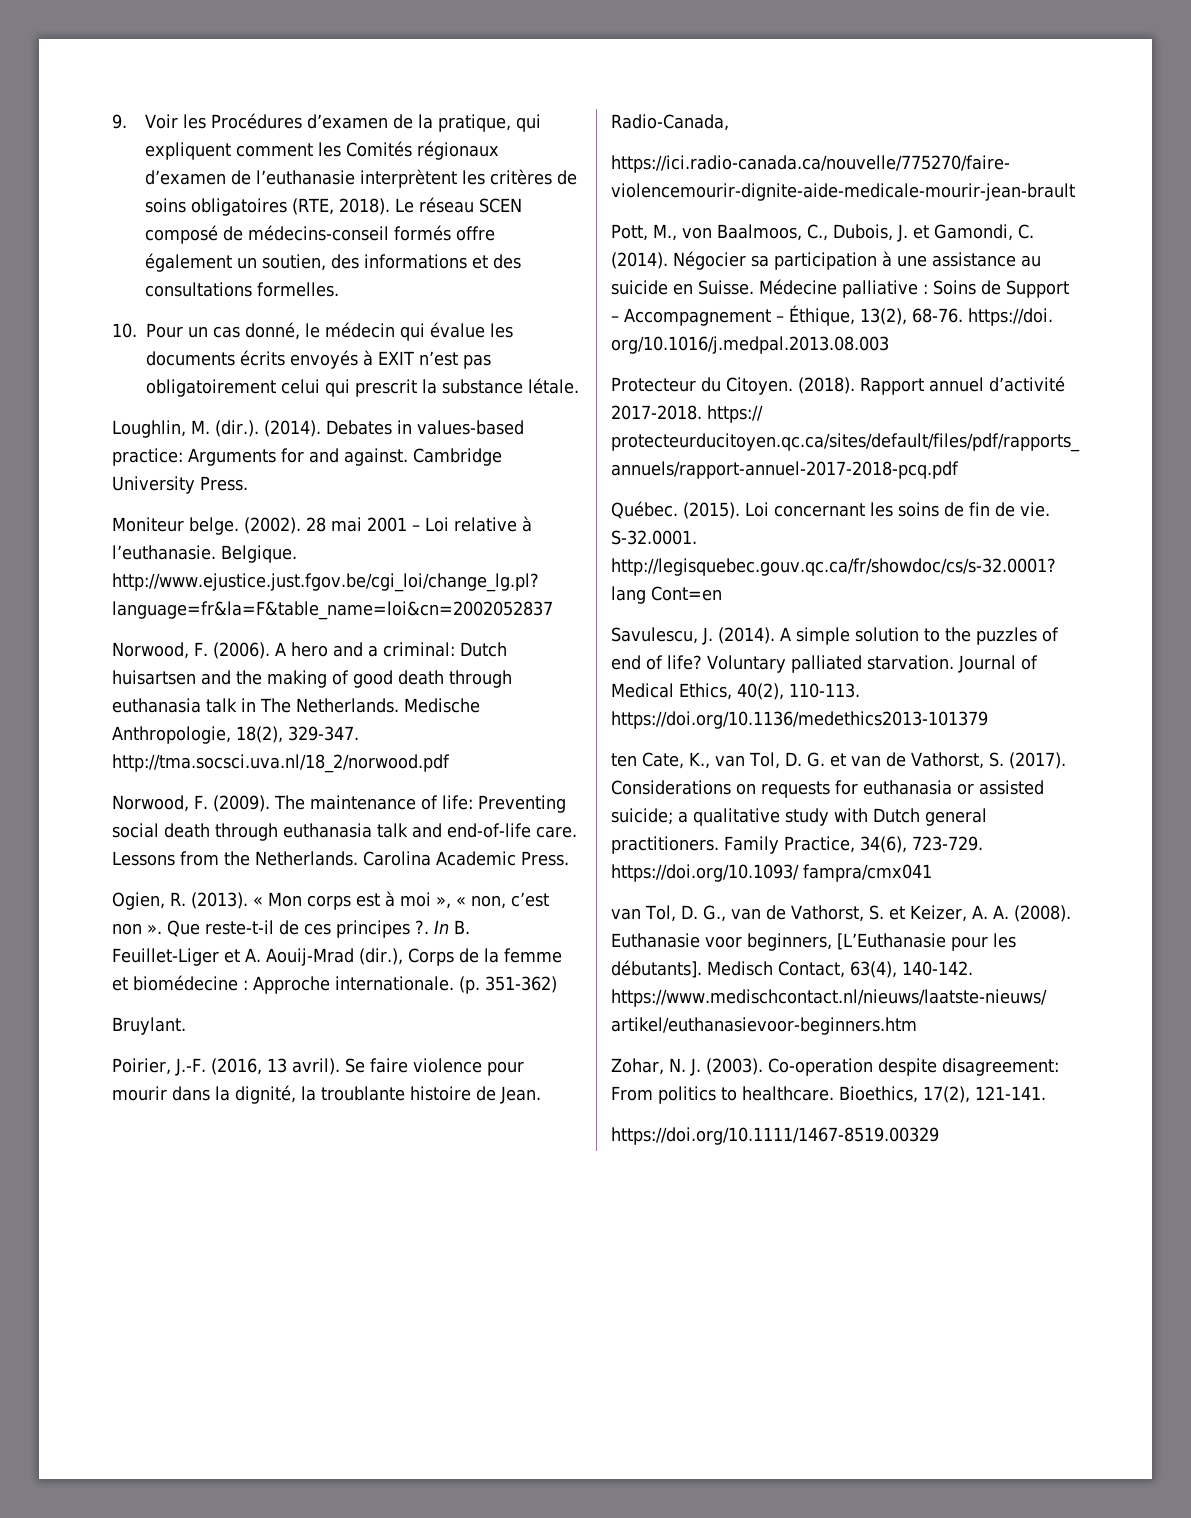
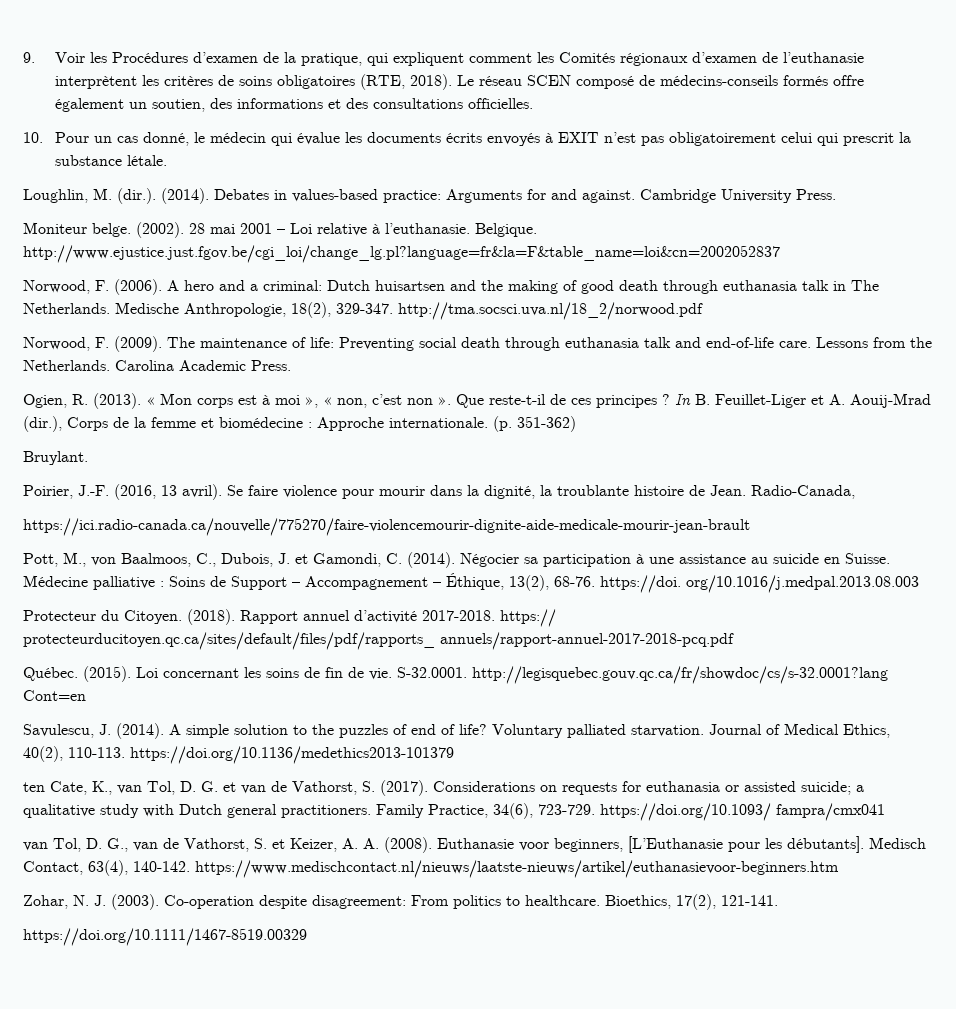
[247,225,389,241] médecins-conseil -> [659,75,778,86] médecins-conseils
[256,282,339,297] formelles. -> [467,98,533,109] officielles.
[415,920,429,934] ?. -> [662,394,670,405] ?

